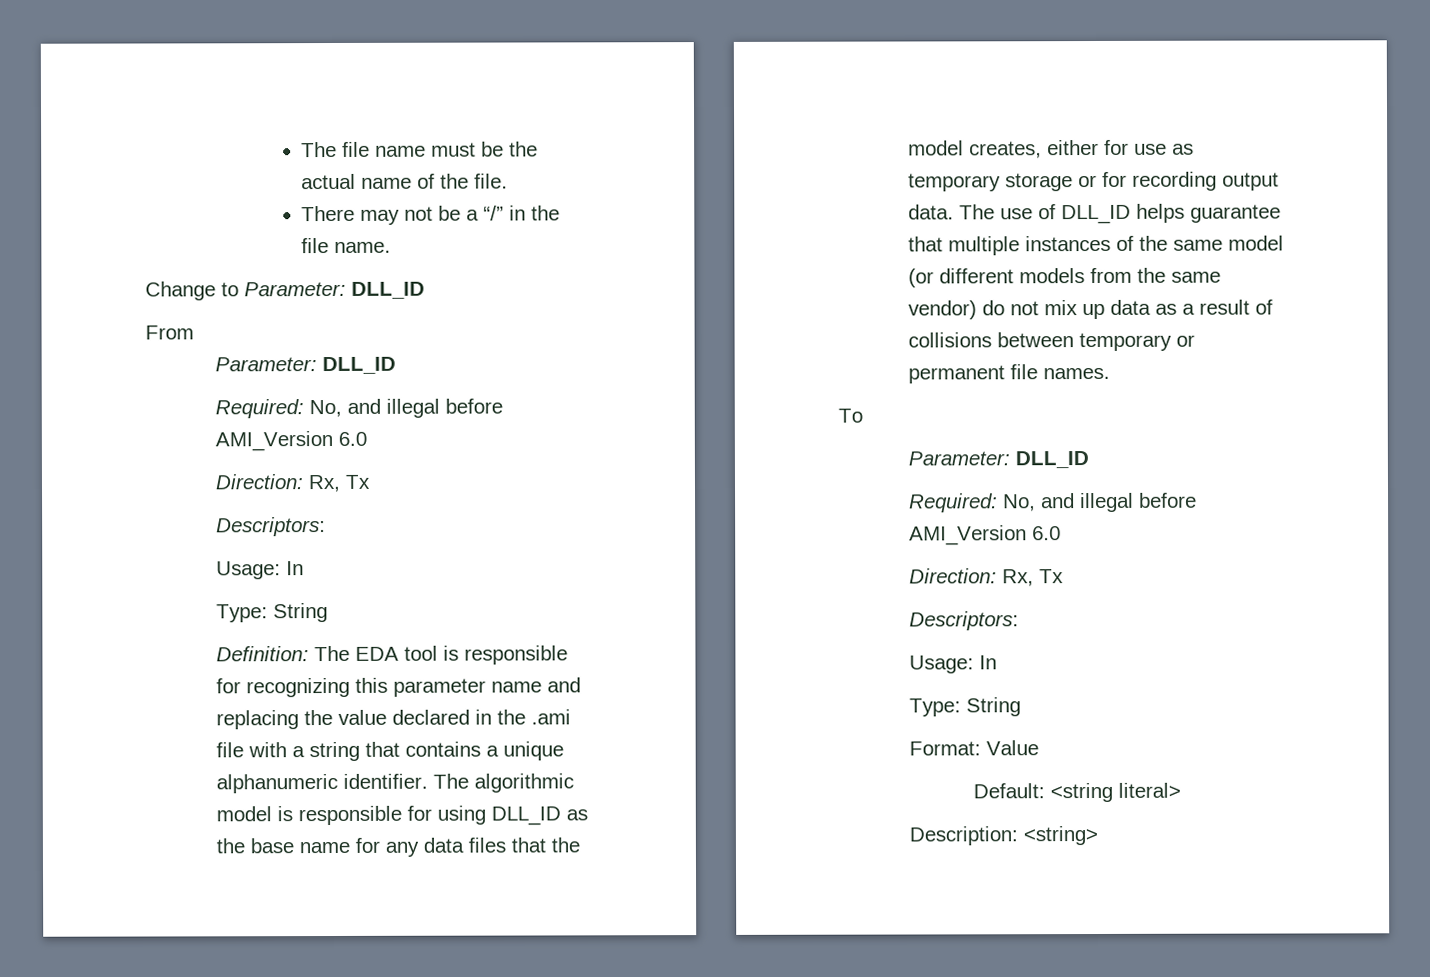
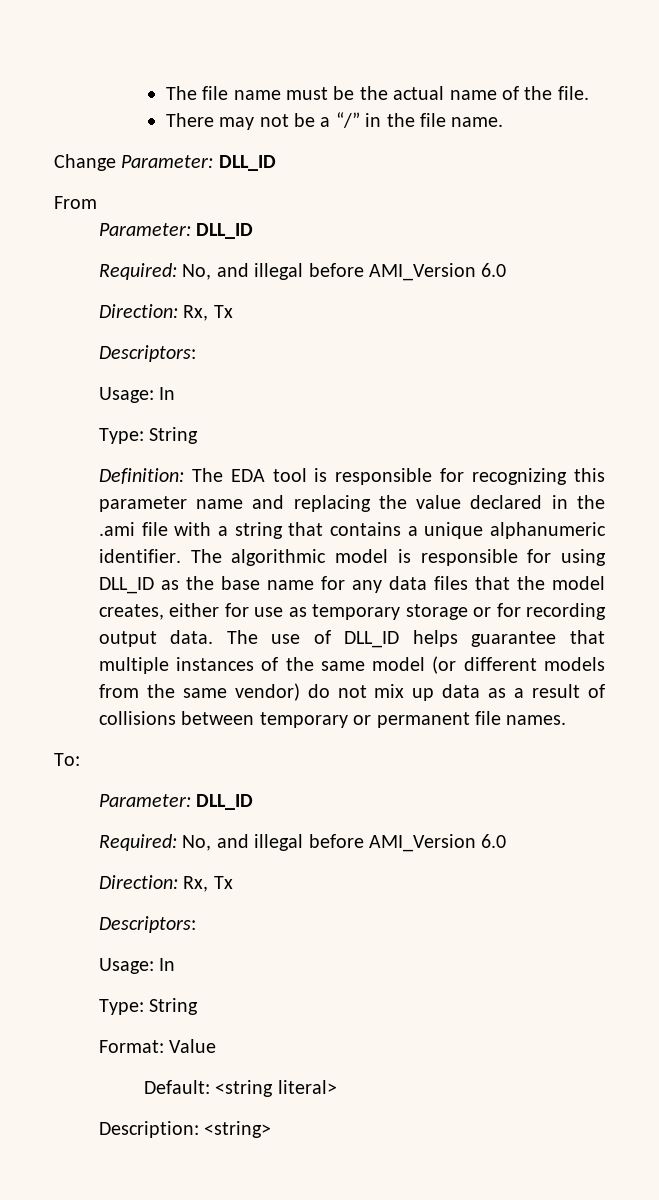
[221,282,239,297] to -> (116, 162) none
[838,408,863,423] To -> [54,753,80,766] To:

